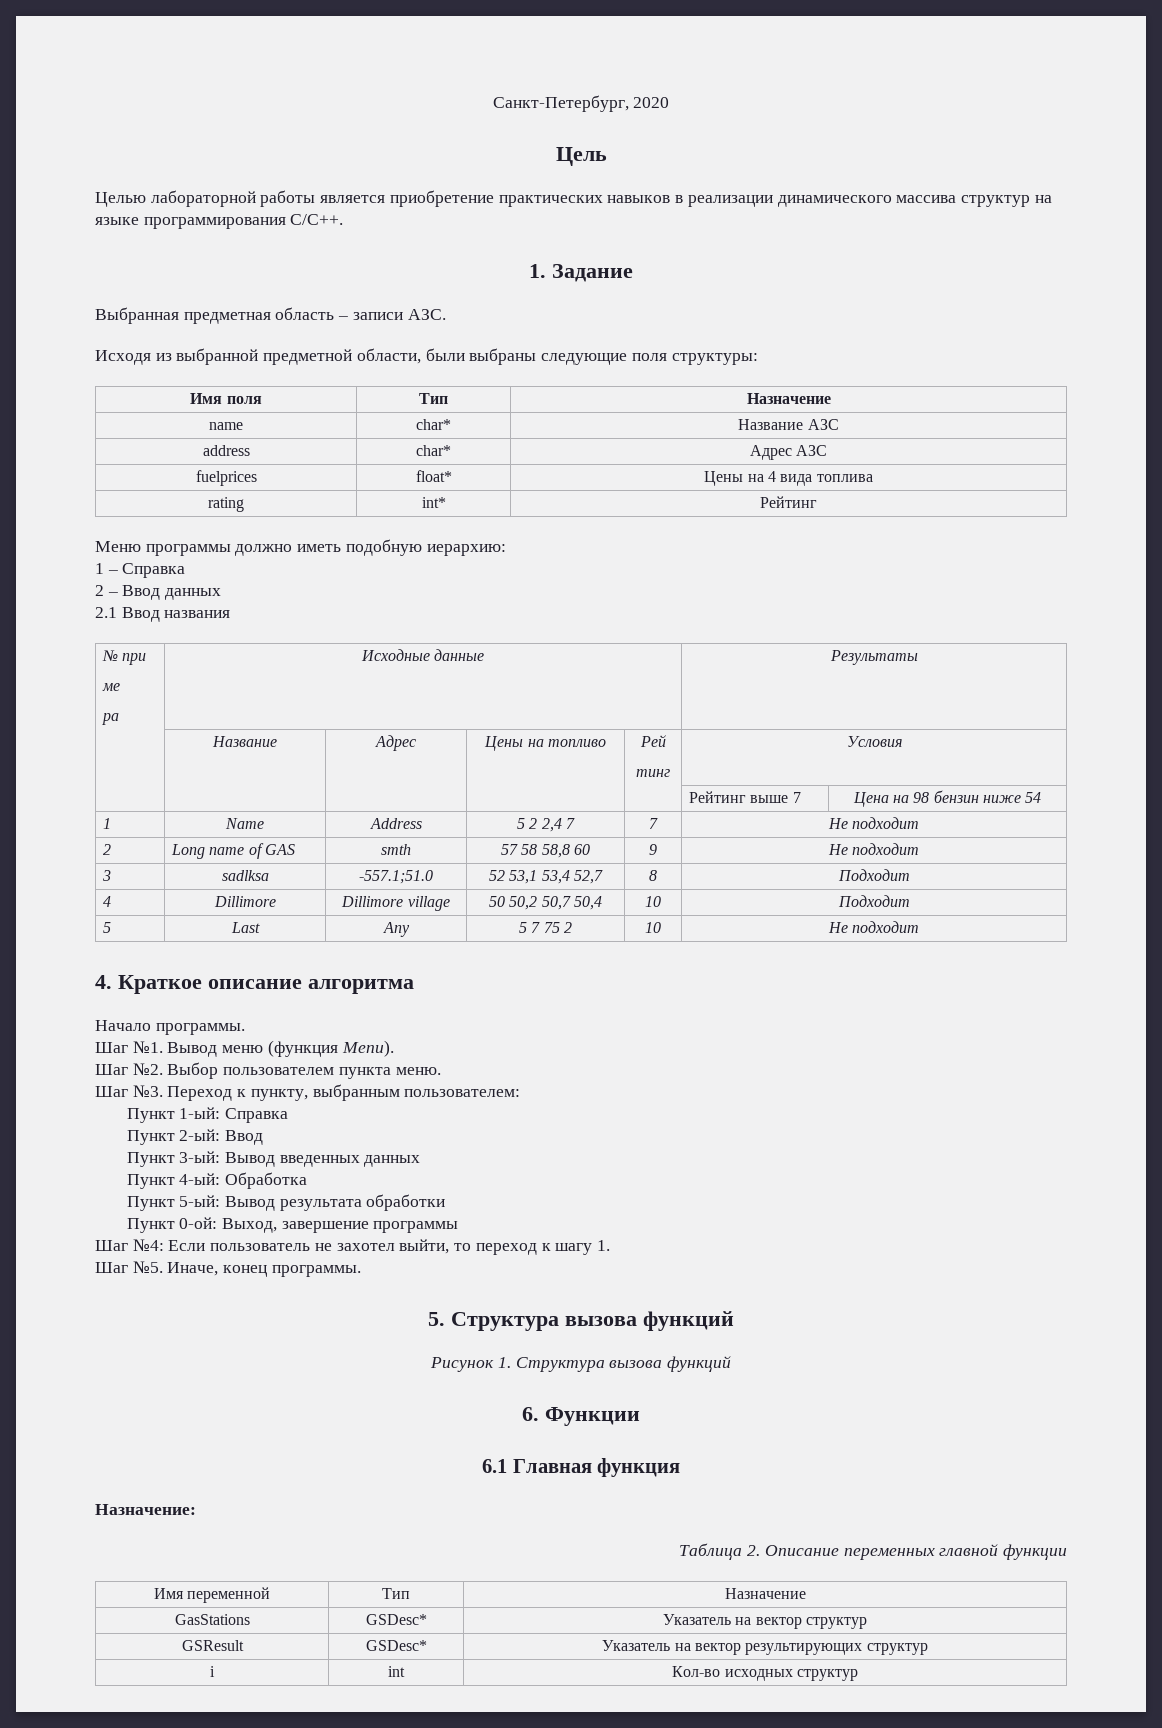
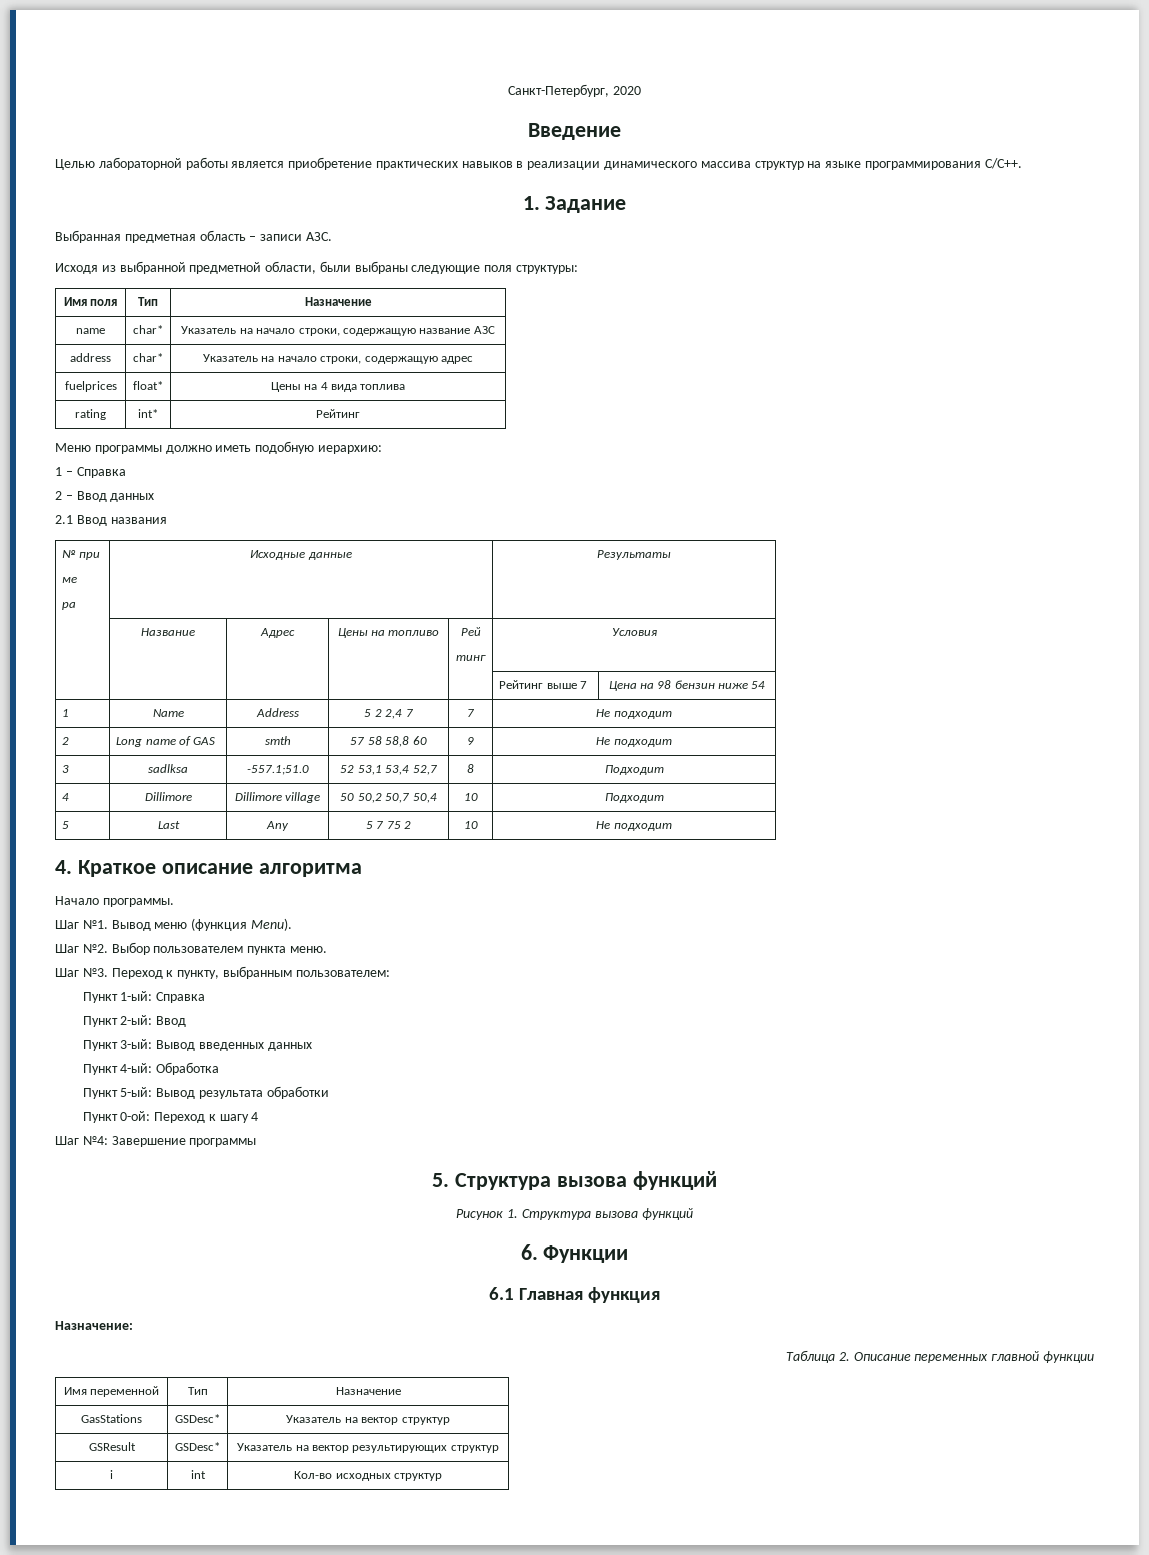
[555,147,607,166] Цель -> [528,123,621,140] Введение
[738,419,839,430] [202,445,250,456] [416,445,451,456] [749,445,828,460] Название АЗС // address | char* | Адрес АЗС -> [181,326,495,336] [70,353,111,362] [133,353,163,362] [203,354,473,364] Указатель на начало строки, содержащую название АЗС // address | char* | Указатель на начало строки, содержащую адрес
[221,1218,459,1233] [95,1239,610,1255] [95,1261,361,1277] Выход, завершение программы // Шаг №4: Если пользователь не захотел выйти, то переход к шагу 1. // Шаг №5. Иначе, конец программы. -> [154,1112,259,1123] [55,1136,257,1147] Переход к шагу 4 // Шаг №4: Завершение программы

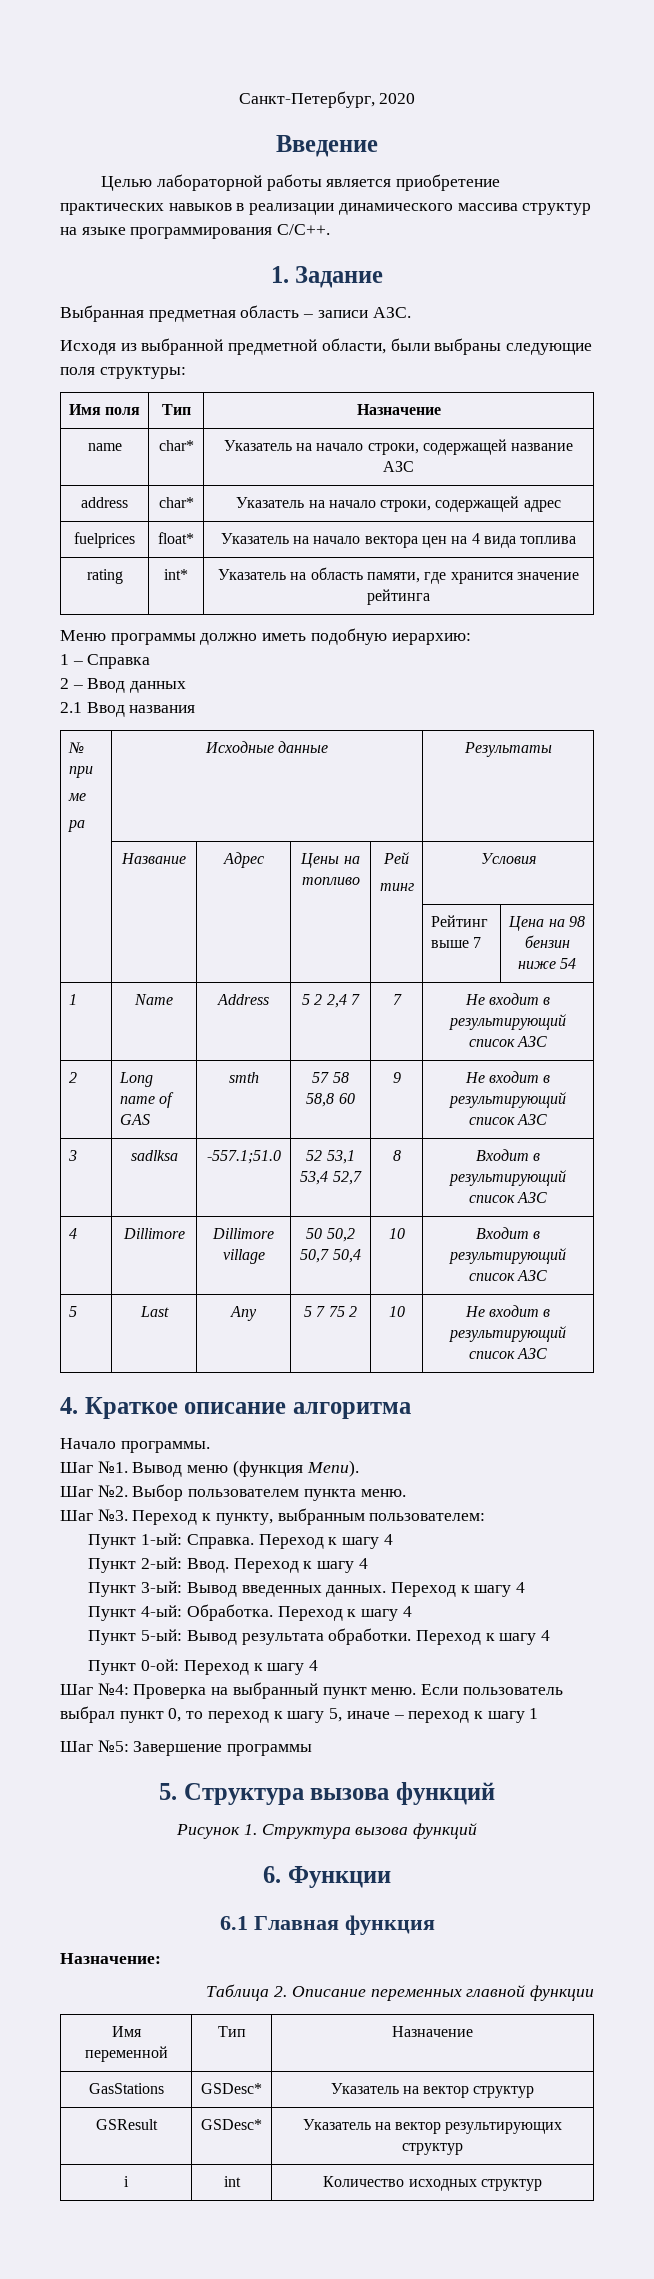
[342,328,416,336] содержащую -> [422,439,507,455] содержащей
[364,356,438,364] содержащую -> [435,496,520,512] содержащей
[270,382,301,392] Цены -> [220,533,447,548] Указатель на начало вектора цен
[316,409,360,418] Рейтинг -> [218,567,579,584] [367,589,431,605] Указатель на область памяти, где хранится значение рейтинга
[613,711,672,719] подходит -> [489,993,551,1005] [449,1014,566,1030] [468,1036,548,1047] входит в результирующий список АЗС
[613,739,672,747] подходит -> [489,1071,551,1083] [449,1092,566,1108] [468,1114,548,1125] входит в результирующий список АЗС
[604,765,664,775] Подходит -> [475,1149,541,1161] [449,1170,566,1186] [468,1192,548,1203] Входит в результирующий список АЗС
[604,793,664,803] Подходит -> [475,1227,541,1239] [449,1248,566,1264] [468,1270,548,1281] Входит в результирующий список АЗС
[613,823,672,831] подходит -> [489,1305,551,1317] [449,1326,566,1342] [468,1348,548,1359] входит в результирующий список АЗС
[156,992,206,1003] [82,1015,187,1027] [82,1039,312,1051] [82,1062,220,1075] Справка // Пункт 2-ый: Ввод // Пункт 3-ый: Вывод введенных данных // Пункт 4-ый: Обработка -> [186,1534,393,1549] [88,1557,368,1573] [88,1581,526,1597] [88,1604,412,1621] Справка. Переход к шагу 4 // Пункт 2-ый: Ввод. Переход к шагу 4 // Пункт 3-ый: Вывод введенных данных. Переход к шагу 4 // Пункт 4-ый: Обработка. Переход к шагу 4
[266,1086,329,1099] обработки -> [328,1628,551,1645] обработки. Переход к шагу 4
(108, 1140) none -> [133,1682,563,1699] [60,1706,539,1723] [60,1740,129,1752] Проверка на выбранный пункт меню. Если пользователь выбрал пункт 0, то переход к шагу 5, иначе – переход к шагу 1 // Шаг №5:
[294,1471,333,1479] Кол-во -> [323,2176,405,2187] Количество

